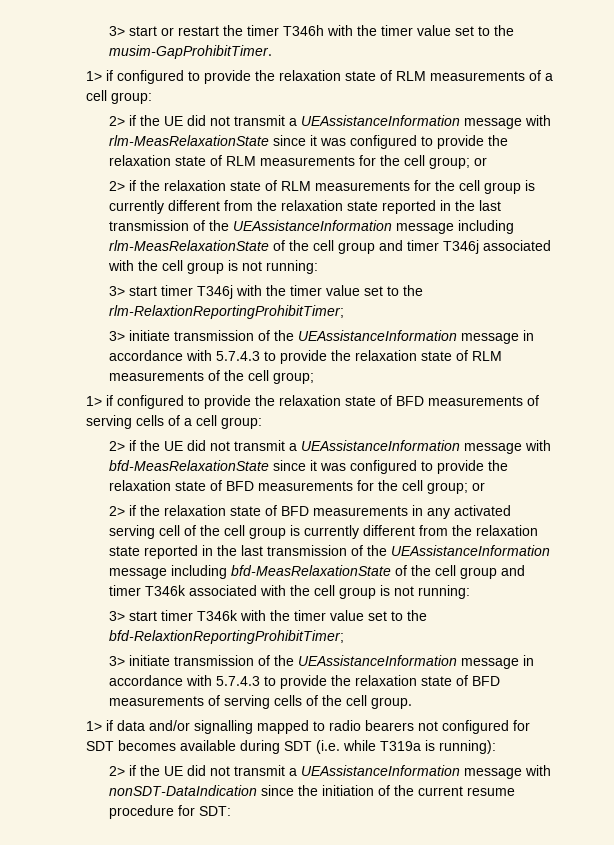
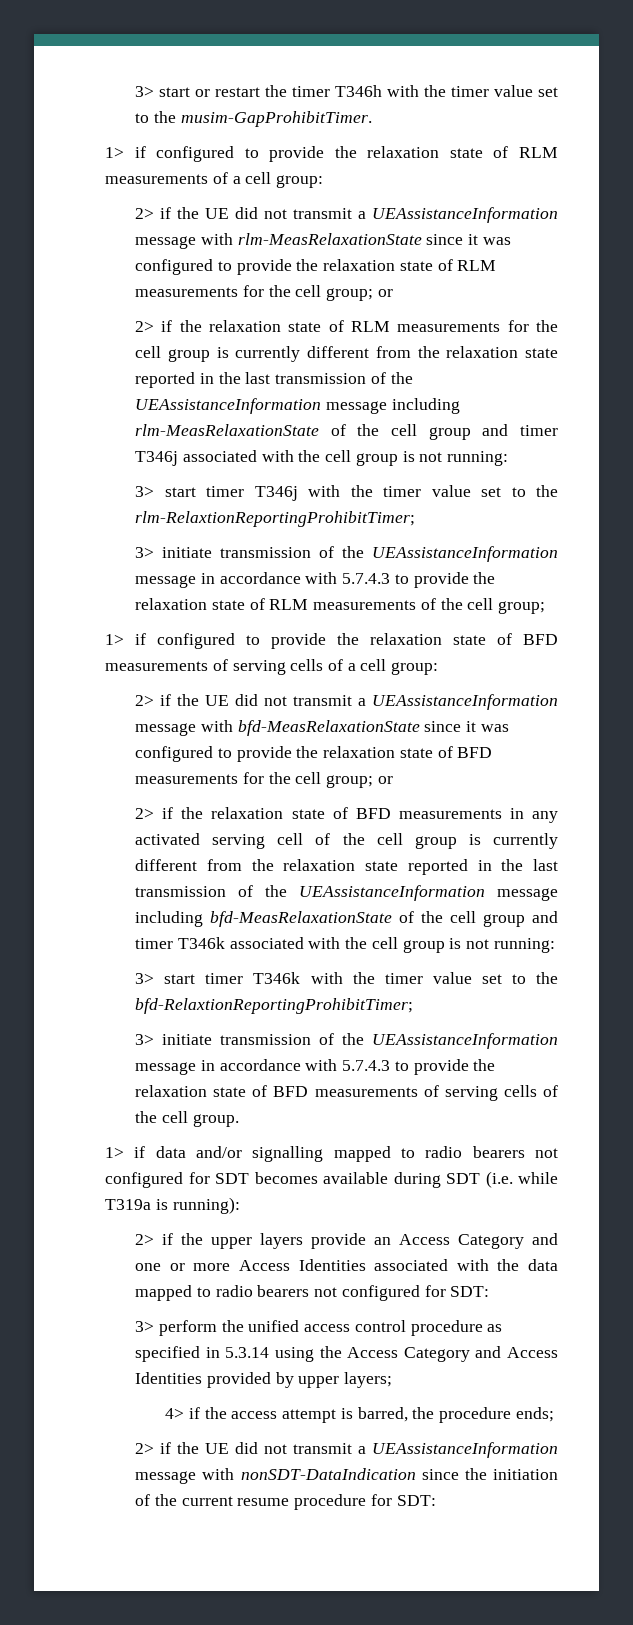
(496, 747) none -> [135,1233,559,1249] [135,1259,558,1271] [135,1285,490,1301] [135,1320,503,1336] [135,1346,558,1362] [135,1372,393,1388] [165,1407,554,1423] // 2> if the upper layers provide an Access Category and one or more Access Identities associated with the data mapped to radio bearers not configured for SDT: // 3> perform the unified access control procedure as specified in 5.3.14 using the Access Category and Access Identities provided by upper layers; // 4> if the access attempt is barred, the procedure ends;

